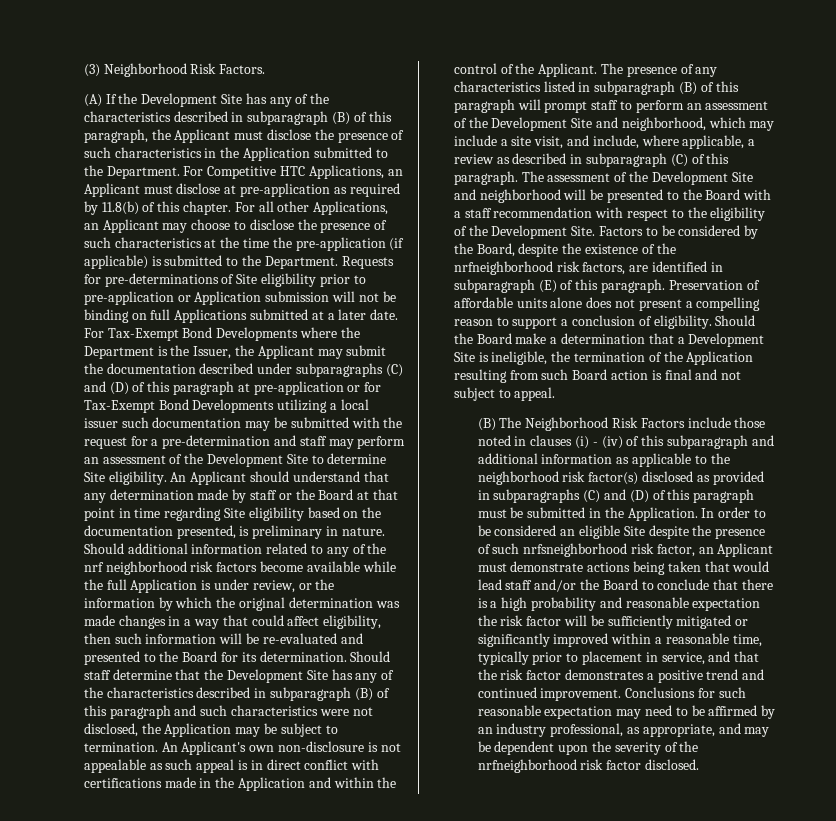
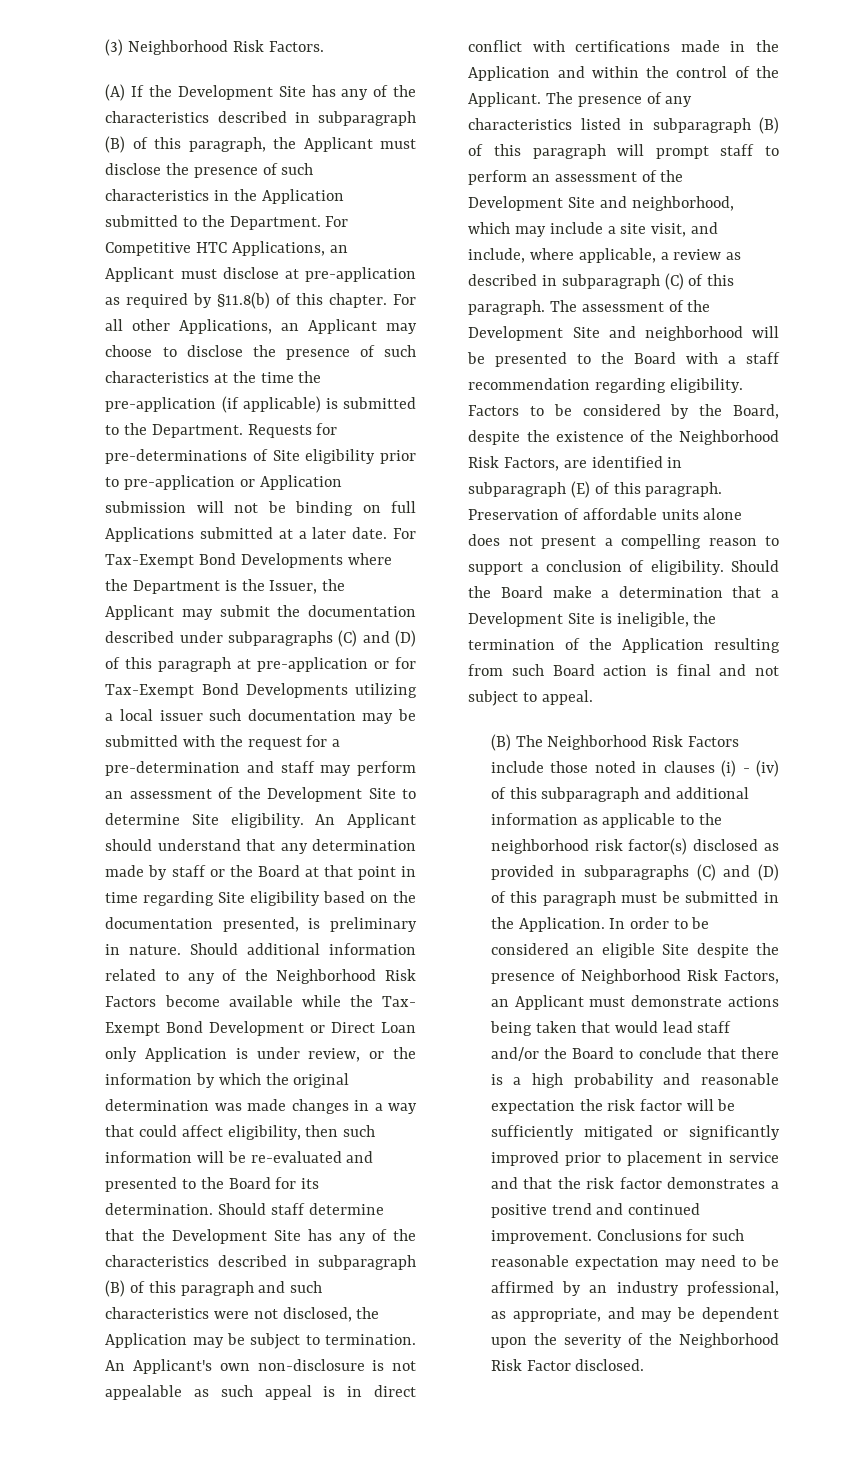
[101,201,139,215] 11.8(b) -> [217,292,271,309] §11.8(b)
[83,561,396,575] [83,579,127,590] nrf neighborhood risk factors become available while the full -> [276,969,416,984] [105,995,416,1007] [105,1021,416,1036] [105,1047,138,1062] Neighborhood Risk Factors become available while the Tax- Exempt Bond Development or Direct Loan only
[595,207,766,221] [453,225,596,239] with respect to the eligibility of the Development Site. -> [595,378,743,393] regarding eligibility.
[453,261,626,275] nrfneighborhood risk factors, -> [679,430,779,445] [468,456,560,471] Neighborhood Risk Factors,
[492,543,695,557] such nrfsneighborhood risk factor, -> [580,969,779,984] Neighborhood Risk Factors,
[611,633,762,647] [477,651,529,665] within a reasonable time, typically -> (559, 1158) none
[661,652,705,665] service, -> [729,1152,779,1163] service
[477,759,642,773] nrfneighborhood risk factor -> [679,1333,779,1348] [490,1359,571,1371] Neighborhood Risk Factor

